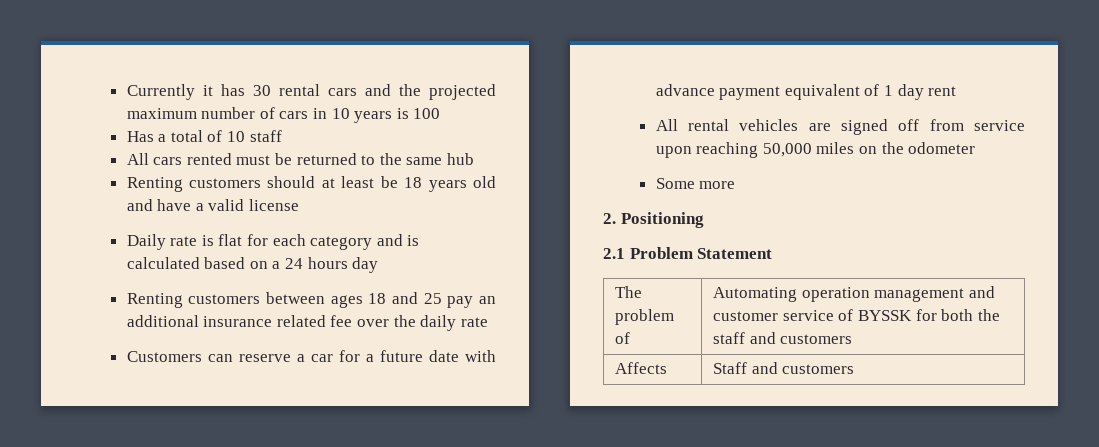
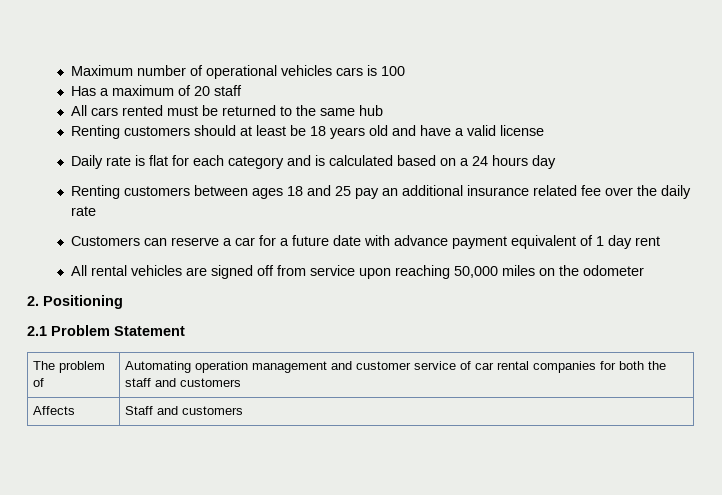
[126,84,496,100] [126,107,393,123] Currently it has 30 rental cars and the projected maximum number of cars in 10 years -> [70,65,363,79] Maximum number of operational vehicles cars
[170,130,245,142] total of 10 -> [111,85,210,96] maximum of 20
[655,178,736,189] // Some more -> (644, 270) none
[857,310,912,321] BYSSK -> [474,361,596,373] car rental companies

